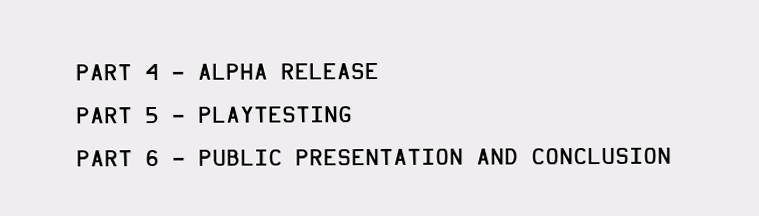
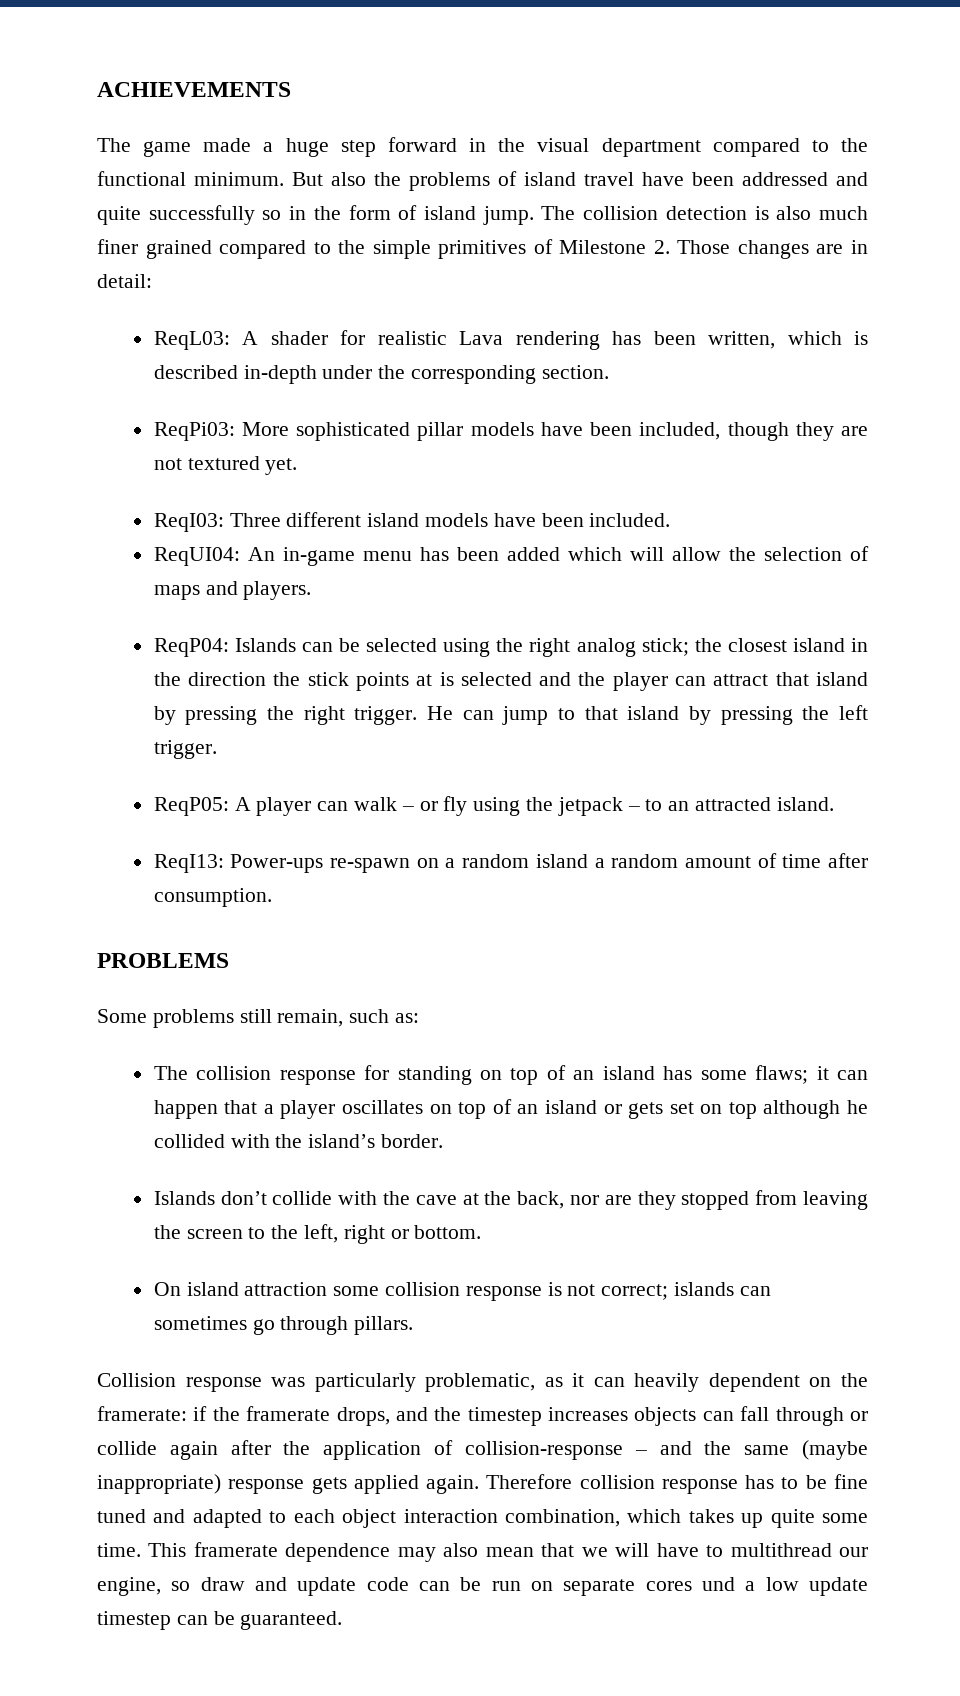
[75,63,379,81] [75,106,353,124] [76,147,672,167] PART 4 – ALPHA RELEASE // PART 5 – PLAYTESTING // PART 6 – PUBLIC PRESENTATION AND CONCLUSION -> [97,82,291,97] [97,137,868,157] [97,171,868,191] [97,205,868,225] [97,239,869,259] [97,274,152,288] [153,330,869,350] [153,365,609,384] [153,422,869,441] [153,456,298,475] [153,512,671,532] [153,546,870,566] [153,581,312,600] [153,638,869,657] [153,672,868,691] [153,705,869,725] [153,740,217,759] [153,796,834,816] [153,853,869,873] [153,888,272,907] [97,953,229,968] [97,1009,420,1028] [153,1065,869,1085] [153,1099,868,1119] [153,1134,443,1148] [153,1190,868,1210] [153,1224,482,1244] [153,1282,771,1301] [153,1316,414,1335] [97,1373,868,1392] [97,1406,868,1426] [97,1440,869,1460] [97,1474,868,1494] [97,1509,868,1528] [97,1542,868,1562] [97,1577,869,1596] [97,1611,343,1630] ACHIEVEMENTS // The game made a huge step forward in the visual department compared to the functional minimum. But also the problems of island travel have been addressed and quite successfully so in the form of island jump. The collision detection is also much finer grained compared to the simple primitives of Milestone 2. Those changes are in detail: // ReqL03: A shader for realistic Lava rendering has been written, which is described in-depth under the corresponding section. // ReqPi03: More sophisticated pillar models have been included, though they are not textured yet. // ReqI03: Three different island models have been included. // ReqUI04: An in-game menu has been added which will allow the selection of maps and players. // ReqP04: Islands can be selected using the right analog stick; the closest island in the direction the stick points at is selected and the player can attract that island by pressing the right trigger. He can jump to that island by pressing the left trigger. // ReqP05: A player can walk – or fly using the jetpack – to an attracted island. // ReqI13: Power-ups re-spawn on a random island a random amount of time after consumption. // PROBLEMS // Some problems still remain, such as: // The collision response for standing on top of an island has some flaws; it can happen that a player oscillates on top of an island or gets set on top although he collided with the island’s border. // Islands don’t collide with the cave at the back, nor are they stopped from leaving the screen to the left, right or bottom. // On island attraction some collision response is not correct; islands can sometimes go through pillars. // Collision response was particularly problematic, as it can heavily dependent on the framerate: if the framerate drops, and the timestep increases objects can fall through or collide again after the application of collision-response – and the same (maybe inappropriate) response gets applied again. Therefore collision response has to be fine tuned and adapted to each object interaction combination, which takes up quite some time. This framerate dependence may also mean that we will have to multithread our engine, so draw and update code can be run on separate cores und a low update timestep can be guaranteed.

